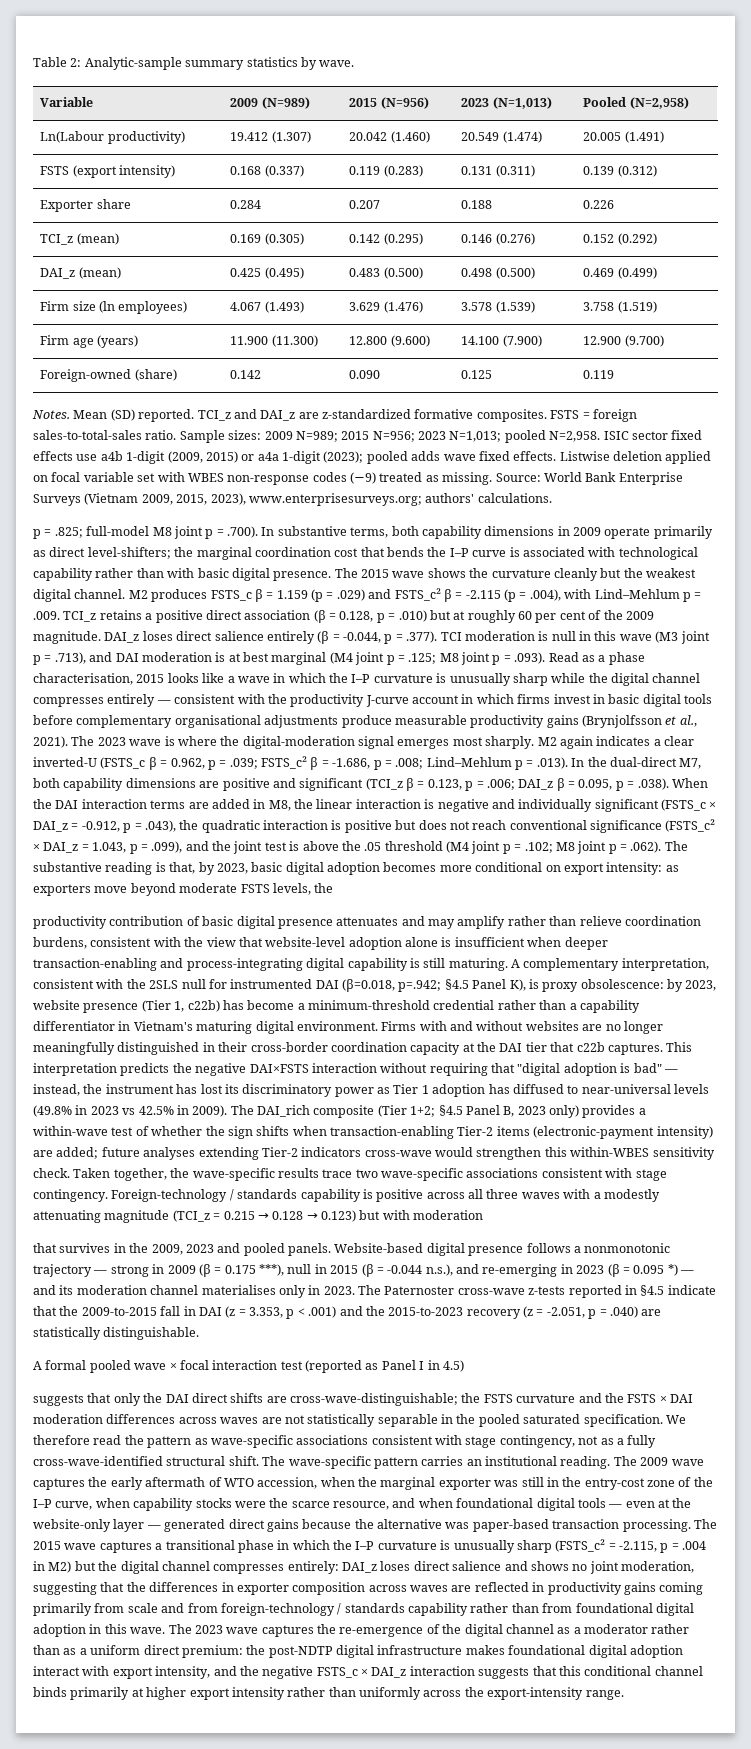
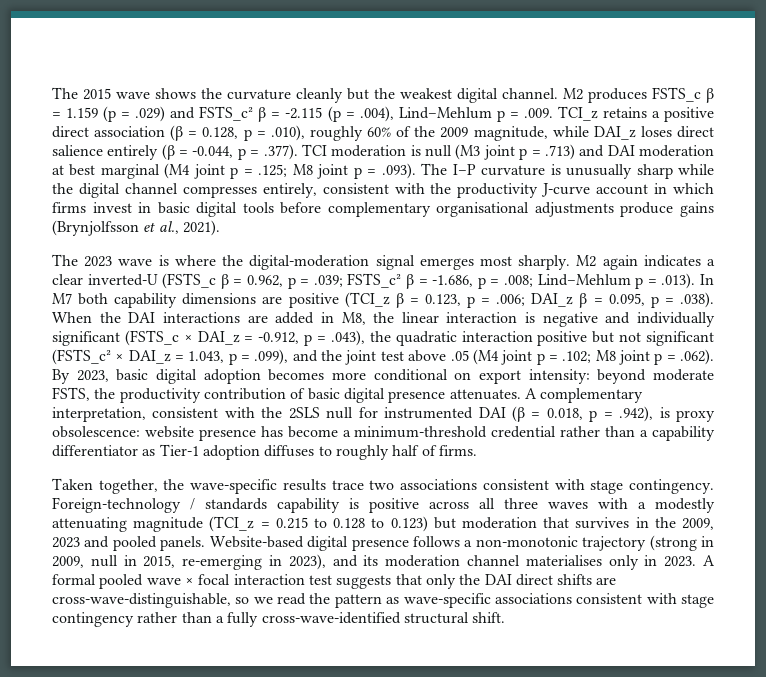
[33,57,355,70] [40,97,94,107] [230,97,310,109] [349,97,429,109] [461,97,552,109] [583,97,689,109] [40,131,185,144] [230,131,311,143] [349,131,430,143] [461,131,542,143] [583,131,664,143] [40,165,176,178] [230,165,304,177] [349,165,423,177] [461,165,535,177] [583,165,657,177] [40,199,131,212] [230,200,262,209] [349,200,381,209] [461,200,493,209] [583,200,615,209] [40,233,119,245] [230,233,304,245] [349,233,423,245] [461,233,535,245] [583,233,657,245] [40,267,121,279] [230,267,304,279] [349,267,423,279] [461,267,535,279] [583,267,657,279] [40,301,188,314] [230,301,304,313] [349,301,423,313] [461,301,535,313] [583,301,657,313] [40,335,139,348] [230,335,318,347] [349,335,430,347] [461,335,542,347] [583,335,664,347] [40,369,177,382] [230,370,262,379] [349,370,381,379] [461,370,493,379] [583,370,615,379] [32,409,637,422] [33,430,703,443] [33,451,712,464] [33,472,683,485] [33,493,552,506] [33,526,713,539] [33,547,698,560] [33,568,332,581] Table 2: Analytic-sample summary statistics by wave. // Variable | 2009 (N=989) | 2015 (N=956) | 2023 (N=1,013) | Pooled (N=2,958) // Ln(Labour productivity) | 19.412 (1.307) | 20.042 (1.460) | 20.549 (1.474) | 20.005 (1.491) // FSTS (export intensity) | 0.168 (0.337) | 0.119 (0.283) | 0.131 (0.311) | 0.139 (0.312) // Exporter share | 0.284 | 0.207 | 0.188 | 0.226 // TCI_z (mean) | 0.169 (0.305) | 0.142 (0.295) | 0.146 (0.276) | 0.152 (0.292) // DAI_z (mean) | 0.425 (0.495) | 0.483 (0.500) | 0.498 (0.500) | 0.469 (0.499) // Firm size (ln employees) | 4.067 (1.493) | 3.629 (1.476) | 3.578 (1.539) | 3.758 (1.519) // Firm age (years) | 11.900 (11.300) | 12.800 (9.600) | 14.100 (7.900) | 12.900 (9.700) // Foreign-owned (share) | 0.142 | 0.090 | 0.125 | 0.119 // Notes. Mean (SD) reported. TCI_z and DAI_z are z-standardized formative composites. FSTS = foreign sales-to-total-sales ratio. Sample sizes: 2009 N=989; 2015 N=956; 2023 N=1,013; pooled N=2,958. ISIC sector fixed effects use a4b 1-digit (2009, 2015) or a4a 1-digit (2023); pooled adds wave fixed effects. Listwise deletion applied on focal variable set with WBES non-response codes (−9) treated as missing. Source: World Bank Enterprise Surveys (Vietnam 2009, 2015, 2023), www.enterprisesurveys.org; authors' calculations. // p = .825; full-model M8 joint p = .700). In substantive terms, both capability dimensions in 2009 operate primarily as direct level-shifters; the marginal coordination cost that bends the I–P curve is associated with technological capability rather than with basic digital presence. -> (52, 93) none
[564,589,592,599] with -> (394, 114) none
[398,610,586,623] .010) but at roughly 60 per cent -> [270,125,392,141] .010), roughly 60%
[33,631,101,644] magnitude. -> [473,126,589,141] magnitude, while
[579,631,652,641] in this wave -> (453, 151) none
[54,652,86,664] .713), -> [544,144,575,160] .713)
[215,652,226,662] is -> (714, 151) none
[548,652,645,665] [33,673,348,685] Read as a phase characterisation, 2015 looks like a wave in which the -> [421,163,448,175] The
[107,694,171,707] entirely — -> [262,183,317,198] entirely,
[394,715,545,728] measurable productivity -> (674, 209) none
(68, 742) none -> (220, 228) //
[587,757,702,769] the dual-direct M7, -> [52,293,72,304] M7
[272,778,364,791] and significant -> (339, 300) none
[81,799,186,809] interaction terms -> [162,312,240,323] interactions
[331,820,342,830] is -> (533, 336) none
[418,820,662,833] does not reach conventional significance -> [619,331,715,346] not significant
[289,841,443,851] is above the .05 threshold -> [408,350,469,362] above .05
[664,841,688,851] [33,862,215,875] The substantive reading is that, by -> [52,369,70,384] By
[665,865,679,872] [33,883,334,896] as exporters move beyond moderate FSTS levels, the // -> [597,369,714,384] [52,387,116,401] beyond moderate FSTS, the
[336,916,701,929] [33,937,608,950] [33,958,508,971] attenuates and may amplify rather than relieve coordination burdens, consistent with the view that website-level adoption alone is insufficient when deeper transaction-enabling and process-integrating digital capability is still maturing. -> [449,389,521,400] attenuates.
[342,979,717,992] [33,1000,220,1013] (β=0.018, p=.942; §4.5 Panel K), is proxy obsolescence: by 2023, website presence (Tier 1, c22b) -> [511,406,715,422] [52,426,256,441] (β = 0.018, p = .942), is proxy obsolescence: website presence
[118,1021,663,1034] [33,1042,693,1055] [33,1063,678,1076] [33,1084,709,1097] [33,1105,646,1118] [33,1126,713,1139] [33,1147,715,1160] [33,1168,70,1178] in Vietnam's maturing digital environment. Firms with and without websites are no longer meaningfully distinguished in their cross-border coordination capacity at the DAI tier that c22b captures. This interpretation predicts the negative DAI×FSTS interaction without requiring that "digital adoption is bad" — instead, the instrument has lost its discriminatory power as Tier 1 adoption has diffused to near-universal levels (49.8% in 2023 vs 42.5% in 2009). The DAI_rich composite (Tier 1+2; §4.5 Panel B, 2023 only) provides a within-wave test of whether the sign shifts when transaction-enabling Tier-2 items (electronic-payment intensity) are added; future analyses extending Tier-2 indicators cross-wave would strengthen this within-WBES sensitivity check. -> [142,444,477,460] as Tier-1 adoption diffuses to roughly half of firms. //
[381,1168,463,1181] wave-specific -> (395, 485) none
[257,1211,318,1220] → 0.128 → -> [313,518,385,529] to 0.128 to
[382,1210,484,1220] with moderation // -> [461,517,537,529] moderation
[584,1243,671,1253] [33,1264,694,1277] nonmonotonic trajectory — strong in 2009 (β = 0.175 ***), null in 2015 (β = -0.044 n.s.), and re-emerging in 2023 (β = 0.095 *) — -> [475,535,714,551] [52,554,326,570] non-monotonic trajectory (strong in 2009, null in 2015, re-emerging in 2023),
[358,1285,716,1298] [33,1306,662,1319] [33,1327,200,1340] The Paternoster cross-wave z-tests reported in §4.5 indicate that the 2009-to-2015 fall in DAI (z = 3.353, p < .001) and the 2015-to-2023 recovery (z = -2.051, p = .040) are statistically distinguishable. // -> (697, 561) none
[305,1360,464,1373] (reported as Panel I in 4.5) // -> (332, 580) none
[290,1393,693,1406] [33,1414,686,1427] [33,1435,90,1445] cross-wave-distinguishable; the FSTS curvature and the FSTS × DAI moderation differences across waves are not statistically separable in the pooled saturated specification. We therefore -> [52,593,273,608] cross-wave-distinguishable, so we
[499,1435,614,1448] contingency, not as -> [52,612,212,627] contingency rather than
[262,1456,704,1469] [33,1477,713,1490] [33,1498,692,1511] [33,1519,717,1532] [33,1539,707,1553] [33,1561,694,1574] [33,1582,704,1595] [33,1603,694,1616] [33,1624,690,1637] [33,1645,683,1658] [33,1666,703,1679] [33,1687,624,1700] The wave-specific pattern carries an institutional reading. The 2009 wave captures the early aftermath of WTO accession, when the marginal exporter was still in the entry-cost zone of the I–P curve, when capability stocks were the scarce resource, and when foundational digital tools — even at the website-only layer — generated direct gains because the alternative was paper-based transaction processing. The 2015 wave captures a transitional phase in which the I–P curvature is unusually sharp (FSTS_c² = -2.115, p = .004 in M2) but the digital channel compresses entirely: DAI_z loses direct salience and shows no joint moderation, suggesting that the differences in exporter composition across waves are reflected in productivity gains coming primarily from scale and from foreign-technology / standards capability rather than from foundational digital adoption in this wave. The 2023 wave captures the re-emergence of the digital channel as a moderator rather than as a uniform direct premium: the post-NDTP digital infrastructure makes foundational digital adoption interact with export intensity, and the negative FSTS_c × DAI_z interaction suggests that this conditional channel binds primarily at higher export intensity rather than uniformly across the export-intensity range. -> (506, 617) none

